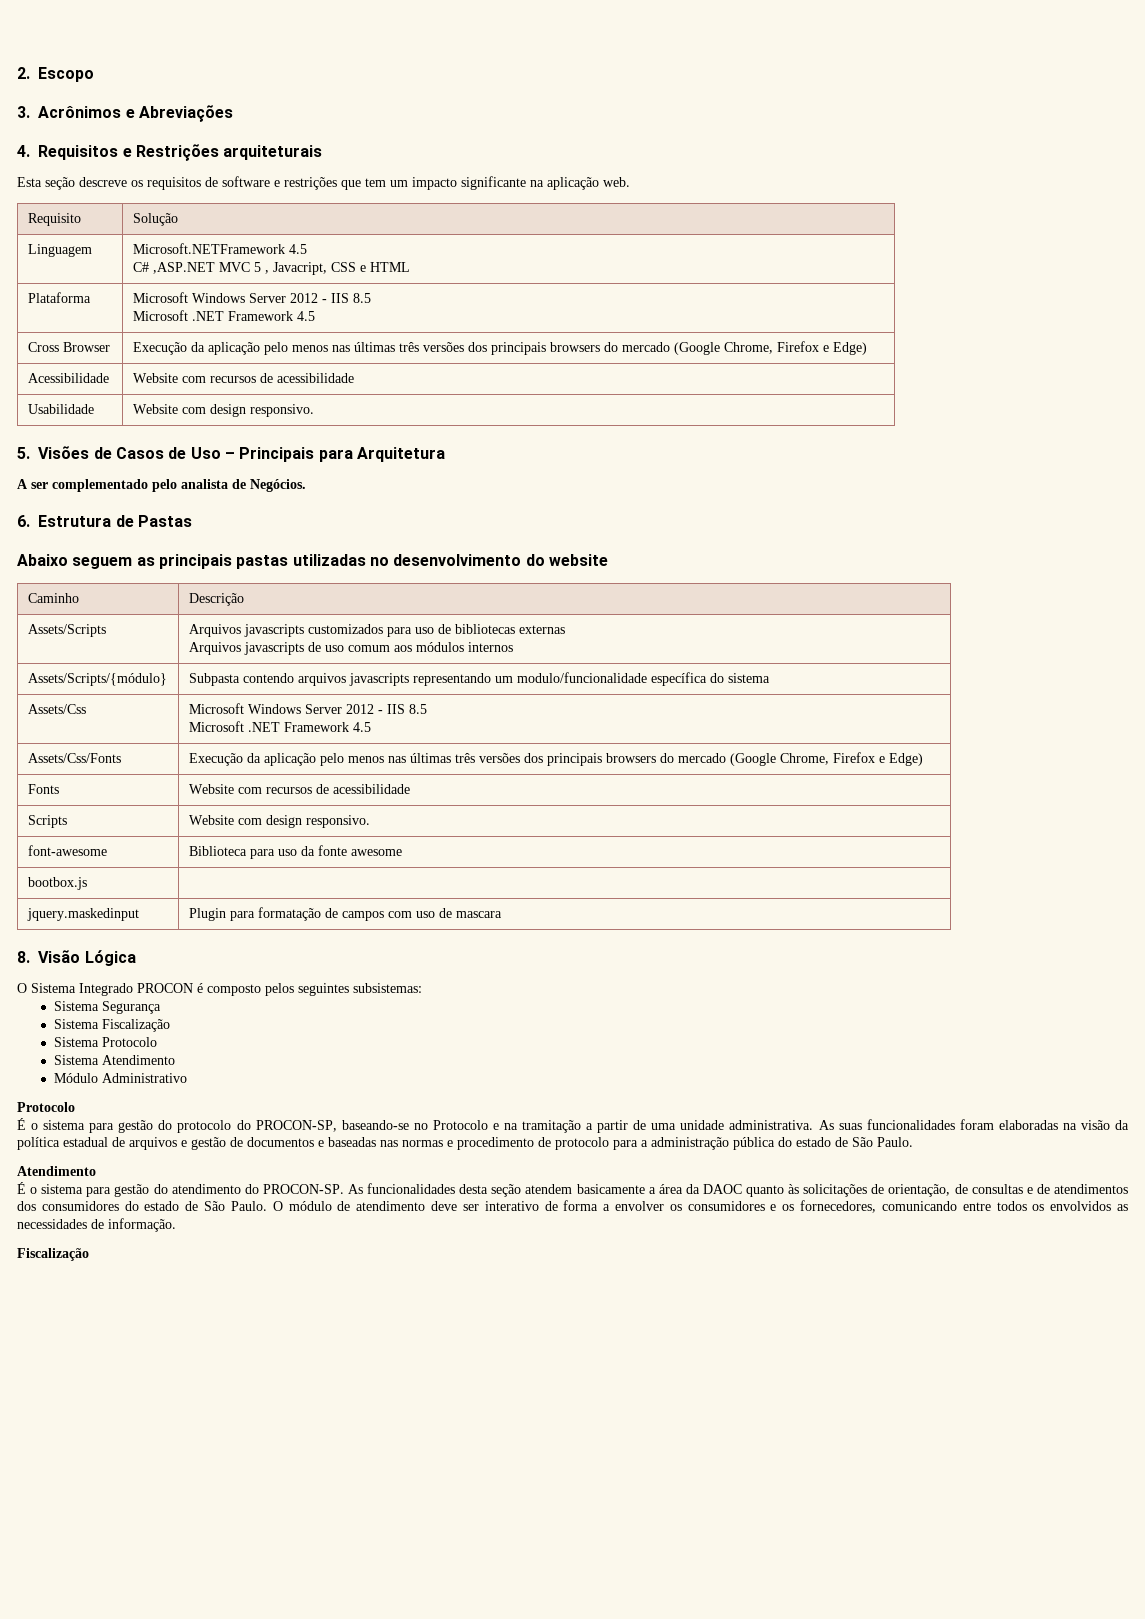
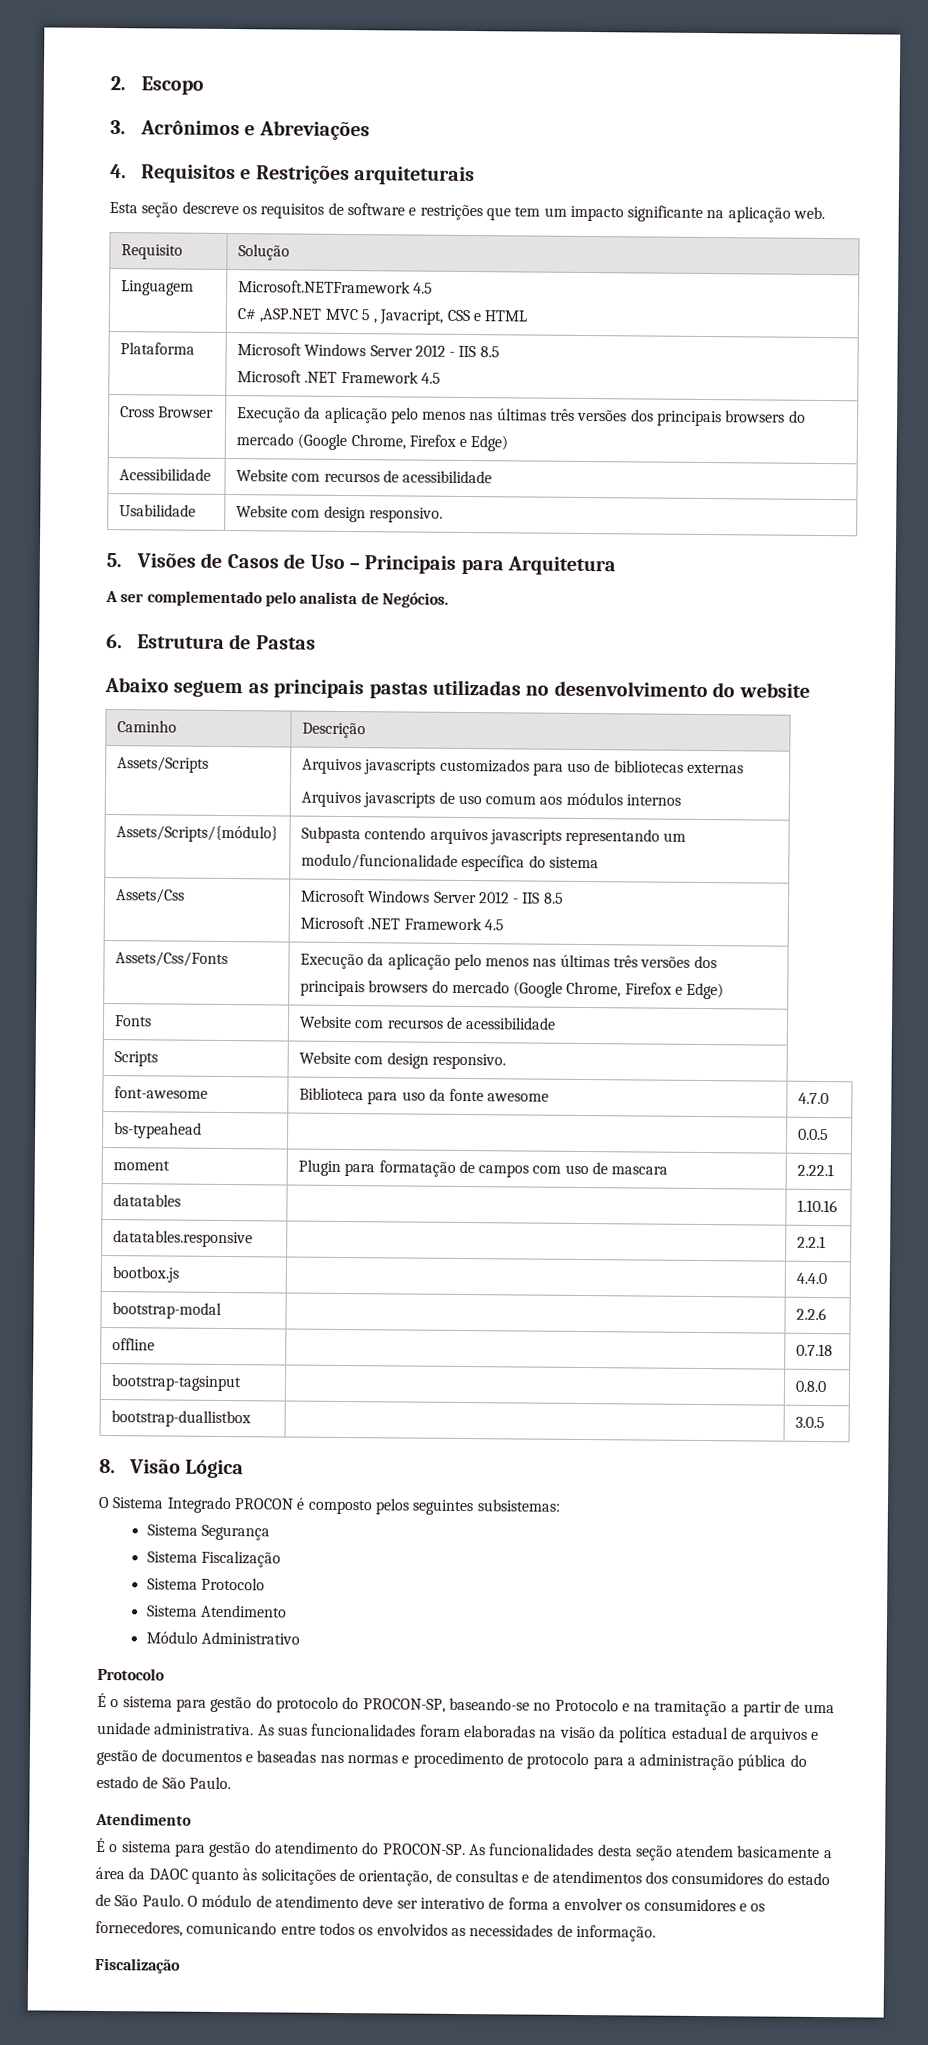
[27,877,87,890] [26,908,139,921] // bootbox.js | // jquery.maskedinput -> [797,1092,829,1105] [113,1122,202,1139] [797,1128,829,1141] [112,1160,170,1171] | 4.7.0 // bs-typeahead | | 0.0.5 // moment
(502, 914) none -> [796,1163,834,1177] [112,1194,181,1207] [796,1199,838,1213] [112,1230,253,1248] [796,1235,826,1249] [111,1266,179,1283] [795,1272,827,1285] [111,1302,222,1319] [795,1307,827,1321] [111,1338,155,1351] [795,1343,833,1357] [110,1374,242,1392] [794,1380,827,1393] [110,1410,251,1428] [794,1416,825,1429] | 2.22.1 // datatables | | 1.10.16 // datatables.responsive | | 2.2.1 // bootbox.js | | 4.4.0 // bootstrap-modal | | 2.2.6 // offline | | 0.7.18 // bootstrap-tagsinput | | 0.8.0 // bootstrap-duallistbox | | 3.0.5

